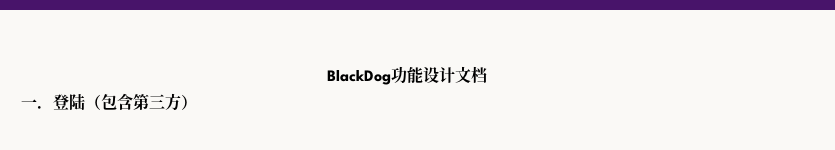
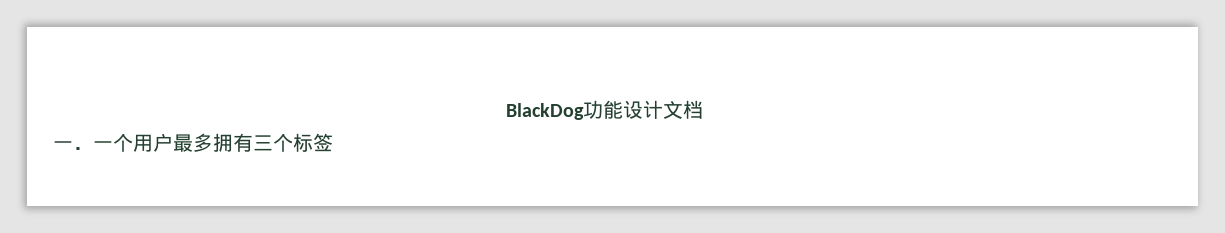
[53,93,197,111] 登陆（包含第三方） -> [93,133,333,152] 一个用户最多拥有三个标签

